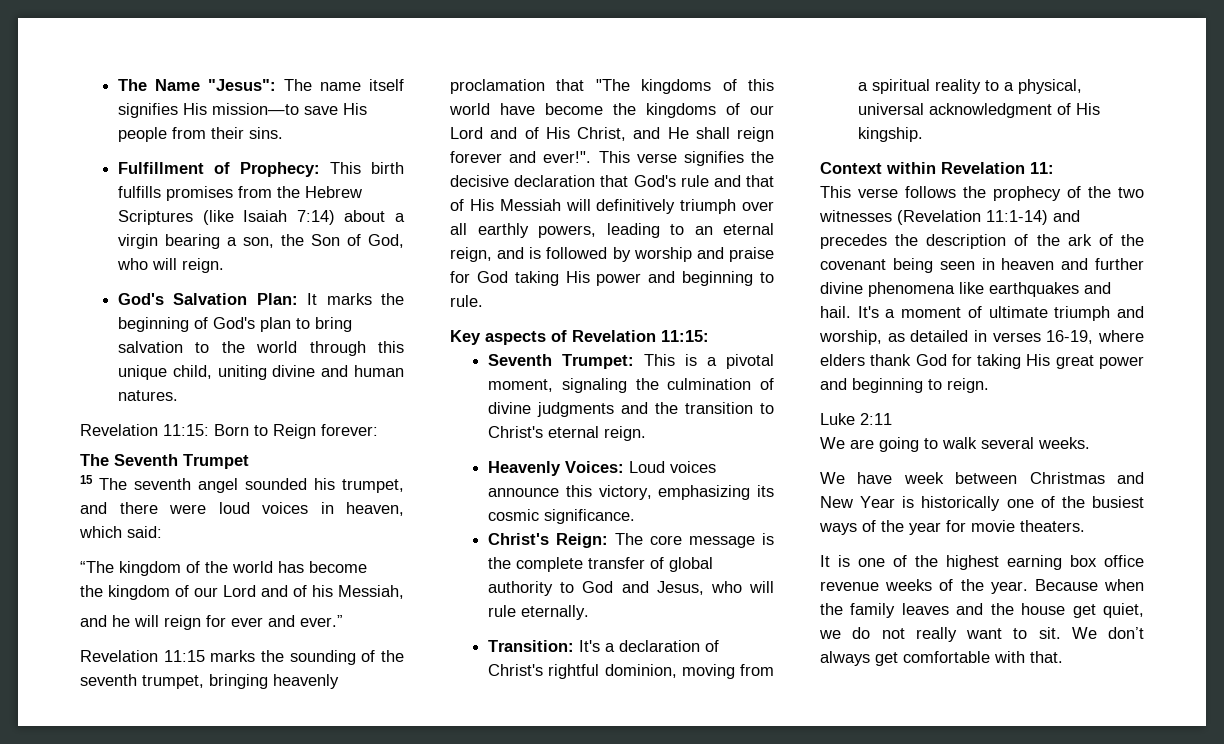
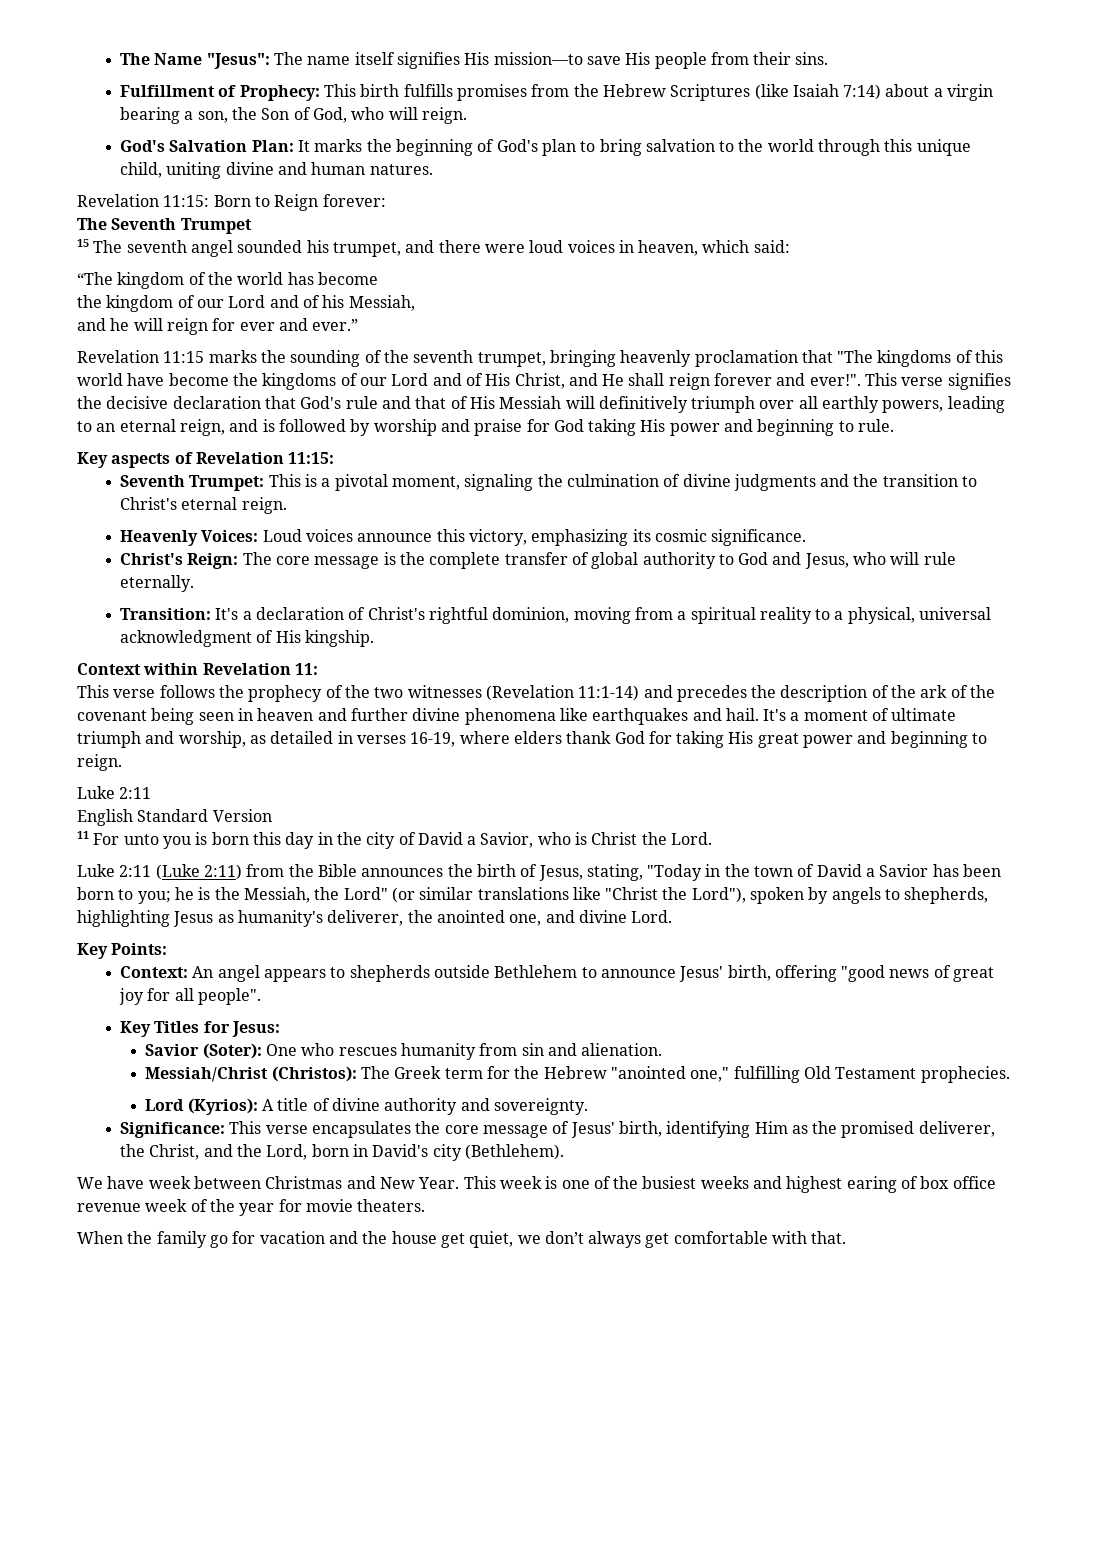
[820,437,1090,452] We are going to walk several weeks. -> [77,809,272,826] [77,831,713,849] [77,864,1002,881] [77,887,989,904] [77,910,673,927] [77,943,168,959] [119,965,995,982] [118,988,261,1005] [119,1021,280,1037] [145,1043,663,1060] [145,1066,1010,1083] [145,1098,588,1115] [119,1121,995,1138] [119,1144,564,1161] English Standard Version // 11 For unto you is born this day in the city of David a Savior, who is Christ the Lord. // Luke 2:11 (Luke 2:11) from the Bible announces the birth of Jesus, stating, "Today in the town of David a Savior has been born to you; he is the Messiah, the Lord" (or similar translations like "Christ the Lord"), spoken by angels to shepherds, highlighting Jesus as humanity's deliverer, the anointed one, and divine Lord. // Key Points: // Context: An angel appears to shepherds outside Bethlehem to announce Jesus' birth, offering "good news of great joy for all people". // Key Titles for Jesus: // Savior (Soter): One who rescues humanity from sin and alienation. // Messiah/Christ (Christos): The Greek term for the Hebrew "anointed one," fulfilling Old Testament prophecies. // Lord (Kyrios): A title of divine authority and sovereignty. // Significance: This verse encapsulates the core message of Jesus' birth, identifying Him as the promised deliverer, the Christ, and the Lord, born in David's city (Bethlehem).
[860,496,1144,511] [819,523,857,535] Year is historically one of the busiest ways -> [418,1176,996,1193] [77,1199,188,1212] Year. This week is one of the busiest weeks and highest earing of box office revenue week
[820,555,1144,570] [820,579,1144,594] [820,603,949,618] It is one of the highest earning box office revenue weeks of the year. Because when the family leaves -> [77,1231,325,1248] When the family go for vacation
[852,627,1097,642] do not really want to sit. We -> (541, 1239) none

